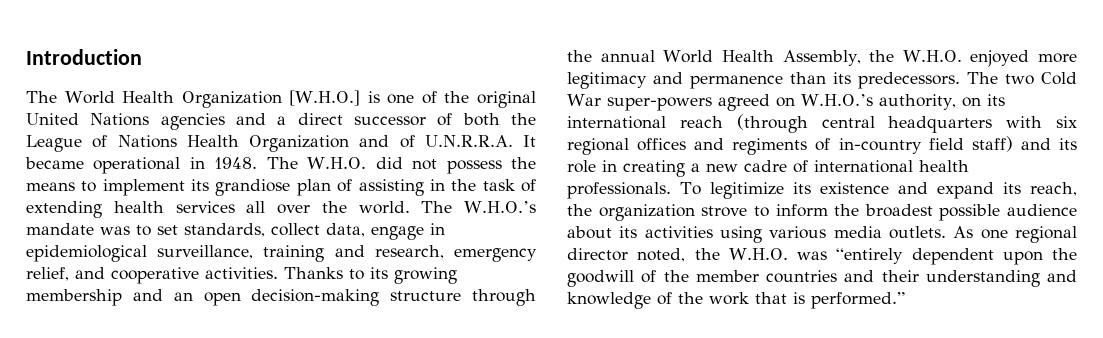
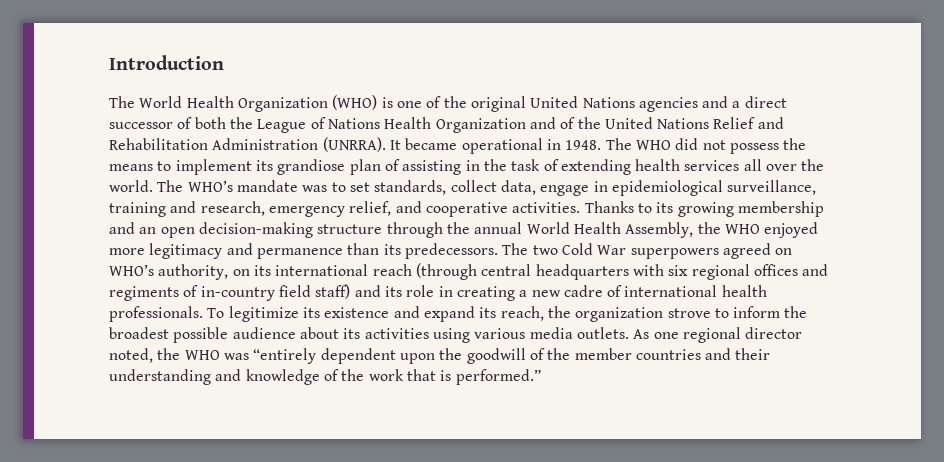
[289,90,361,106] [W.H.O.] -> [332,95,378,110] (WHO)
[424,135,513,147] U.N.R.R.A. -> [577,117,784,129] [109,137,386,152] the United Nations Relief and Rehabilitation Administration (UNRRA).
[307,157,367,169] W.H.O. -> [635,140,671,150] WHO
[464,201,537,213] W.H.O.’s -> [187,180,233,192] WHO’s
[902,50,962,62] W.H.O. -> [724,224,760,234] WHO
[606,97,712,111] super-powers -> [630,248,719,259] superpowers
[800,94,873,106] W.H.O.’s -> [109,264,154,276] WHO’s
[728,248,788,260] W.H.O. -> [184,350,220,360] WHO

